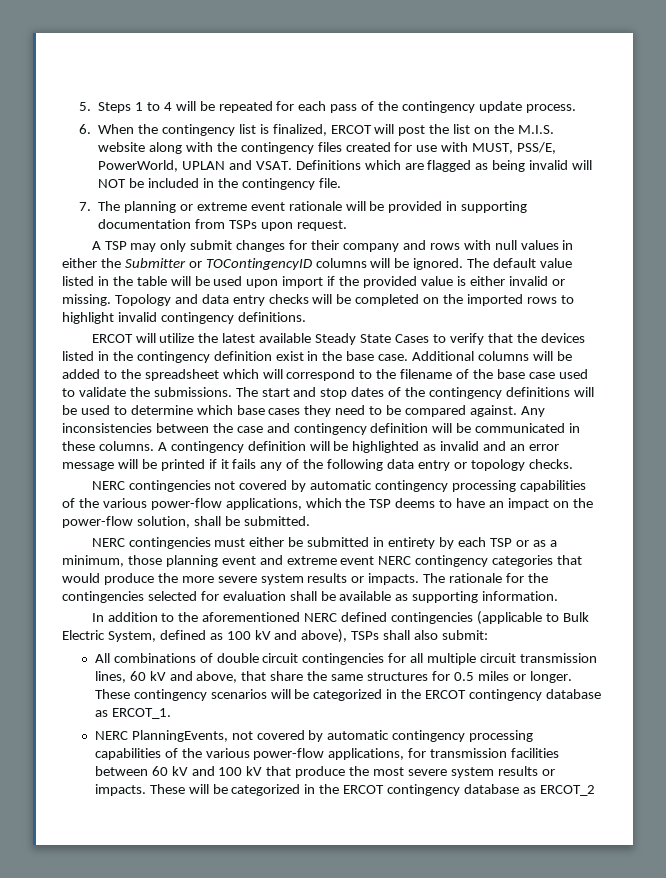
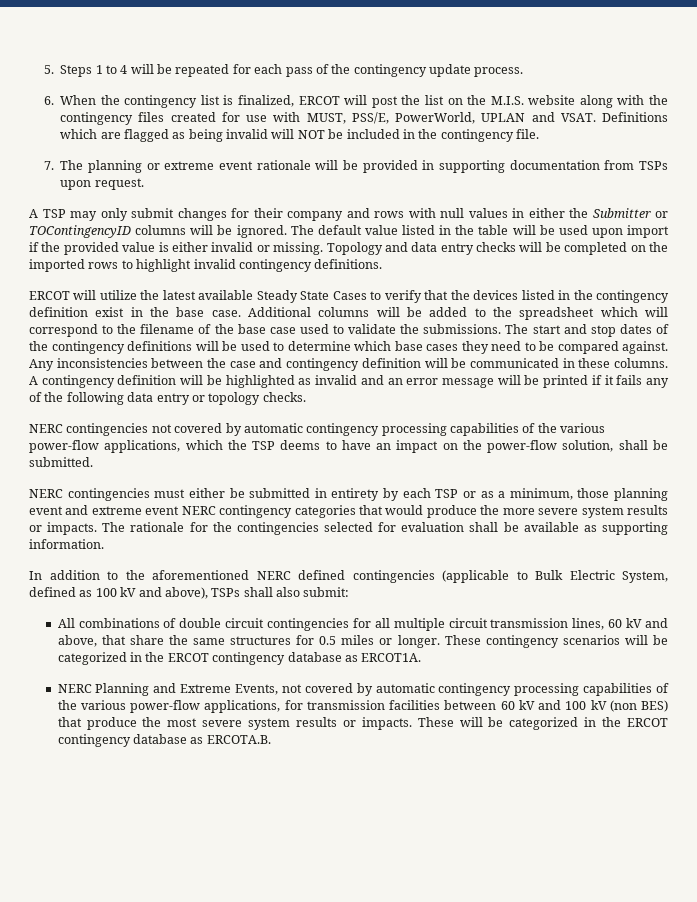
[111,708,171,719] [94,730,228,742] ERCOT_1. // NERC PlanningEvents, -> [361,653,422,662] [57,683,279,696] ERCOT1A. // NERC Planning and Extreme Events,
(263, 771) none -> [609,700,668,712] (non BES)
[539,785,595,796] ERCOT_2 -> [206,735,271,744] ERCOTA.B.

